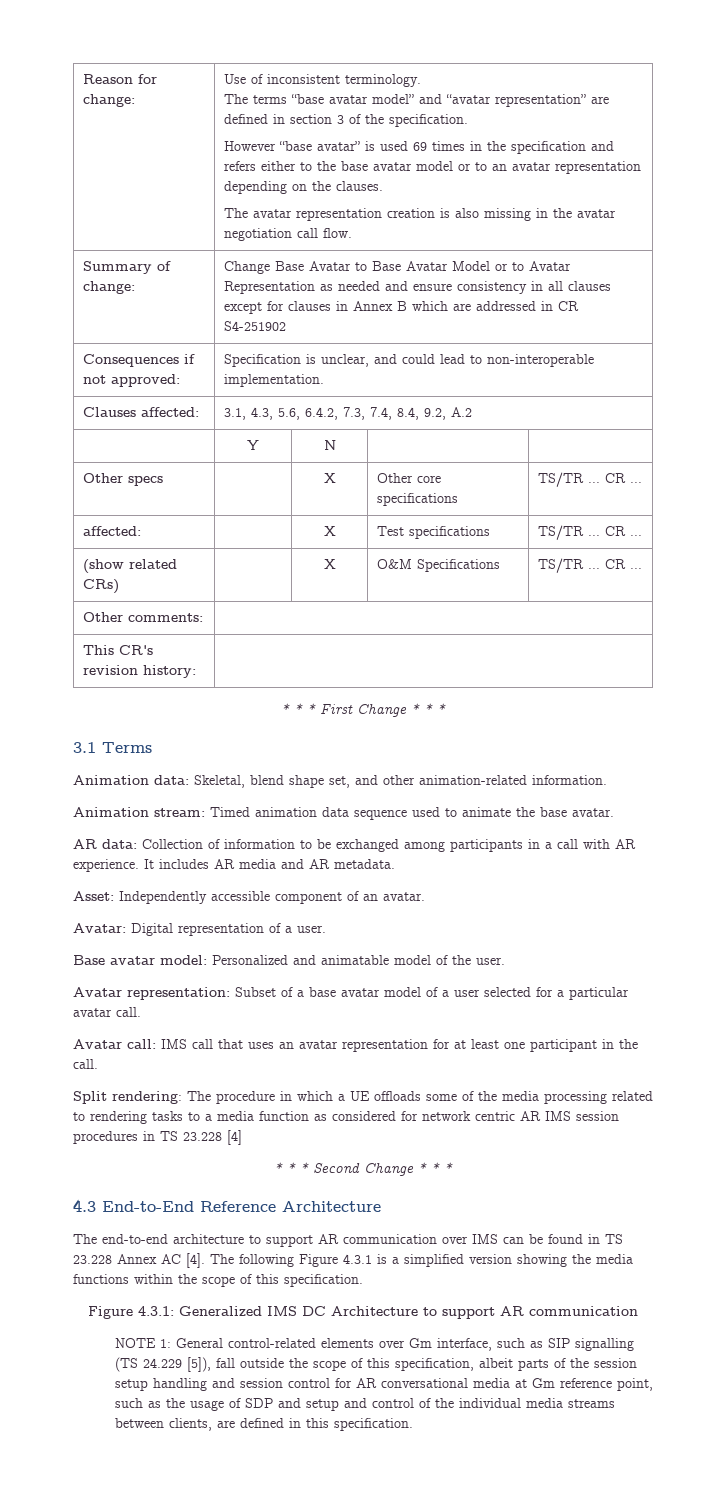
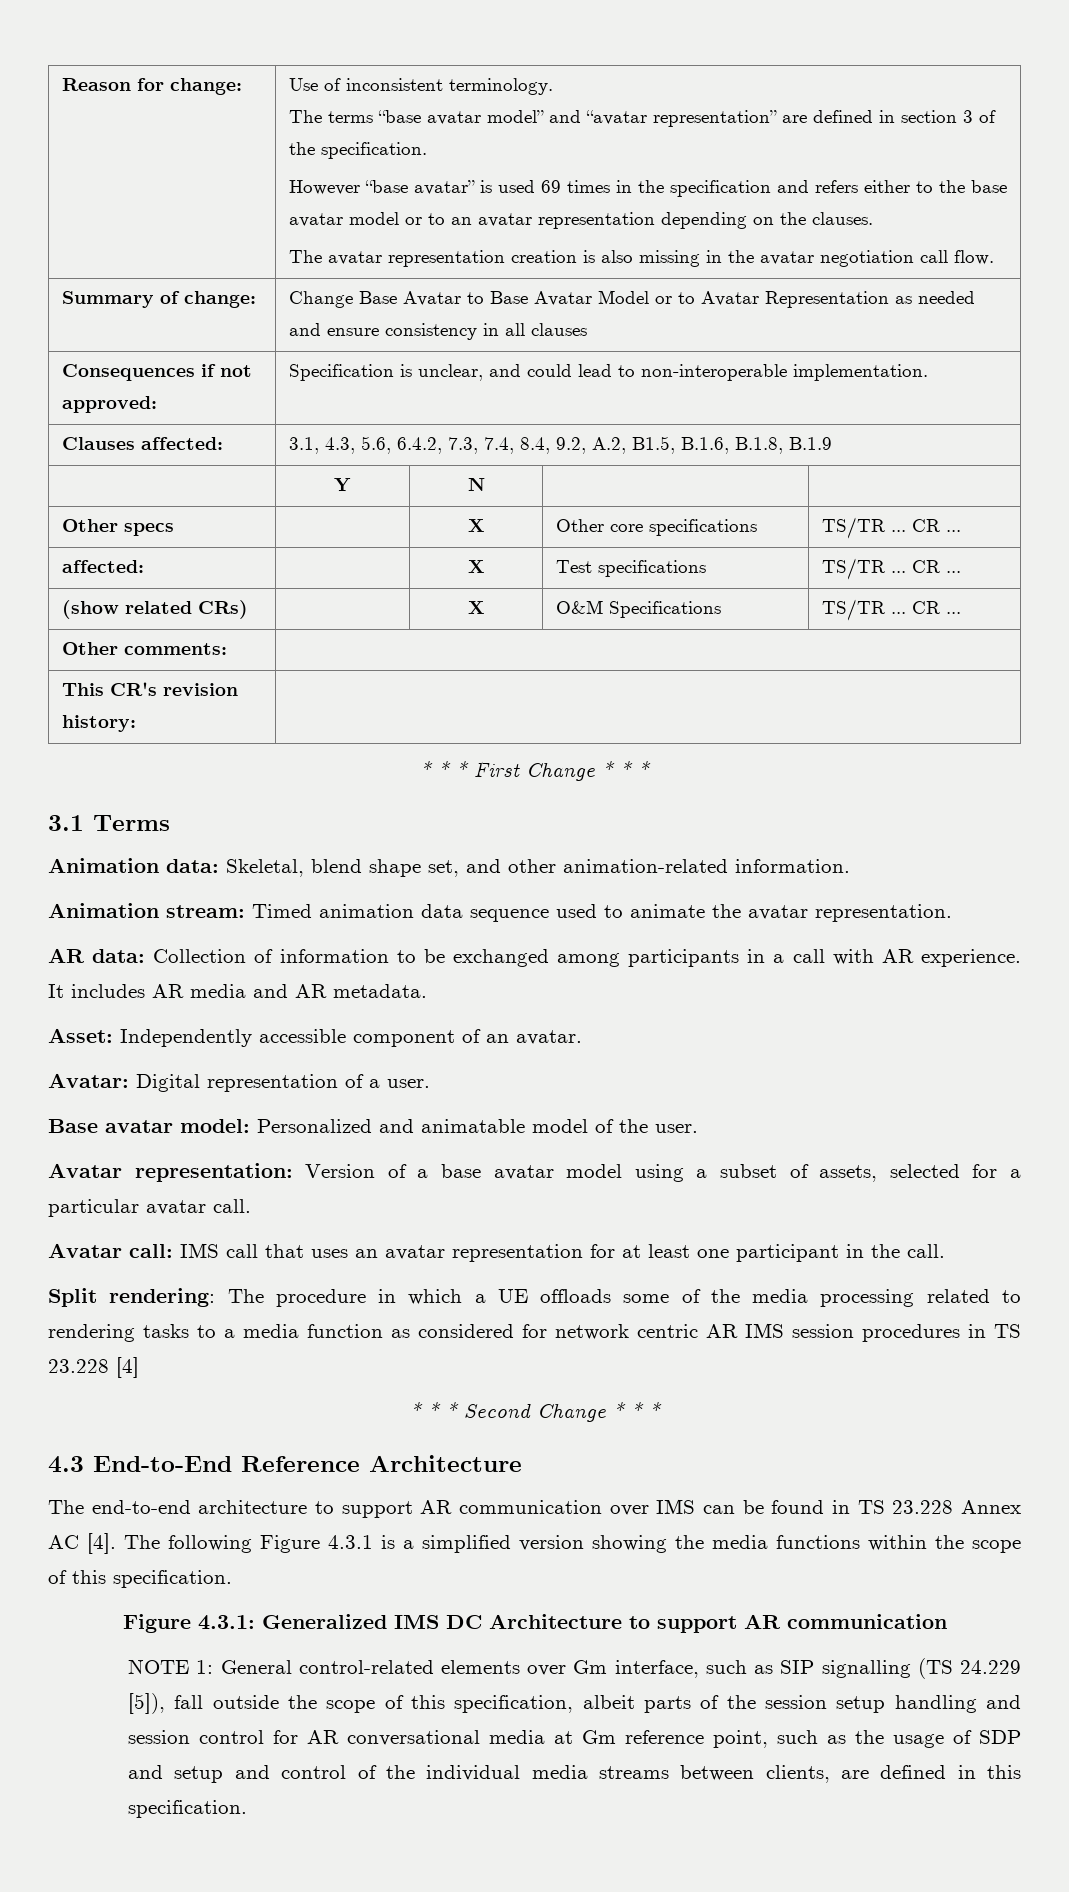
[224,301,580,314] [224,321,287,331] except for clauses in Annex B which are addressed in CR S4-251902 -> (587, 329) none
[451,407,473,417] A.2 -> [591,436,832,454] A.2, B1.5, B.1.6, B.1.8, B.1.9
[540,807,614,817] base avatar. -> [748,904,952,922] avatar representation.
[235,987,276,997] Subset -> [305,1164,376,1178] Version
[426,987,480,997] of a user -> [634,1164,878,1182] using a subset of assets,

